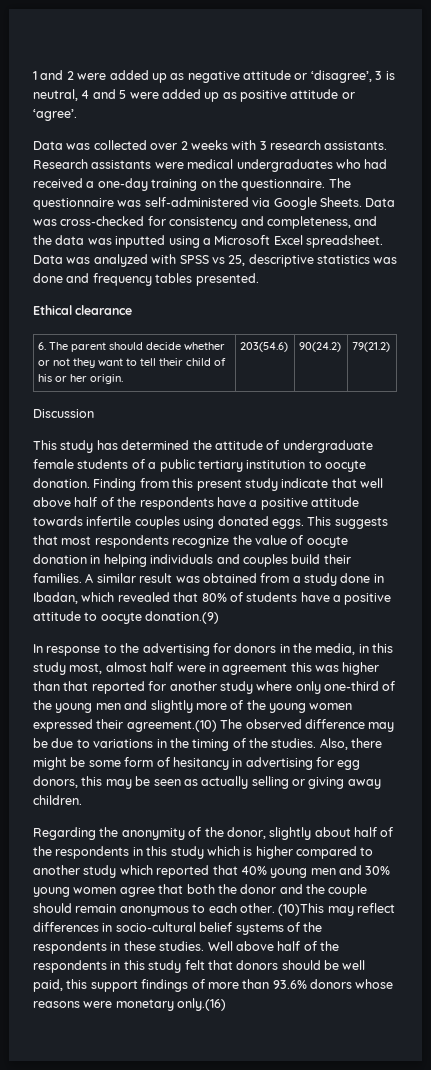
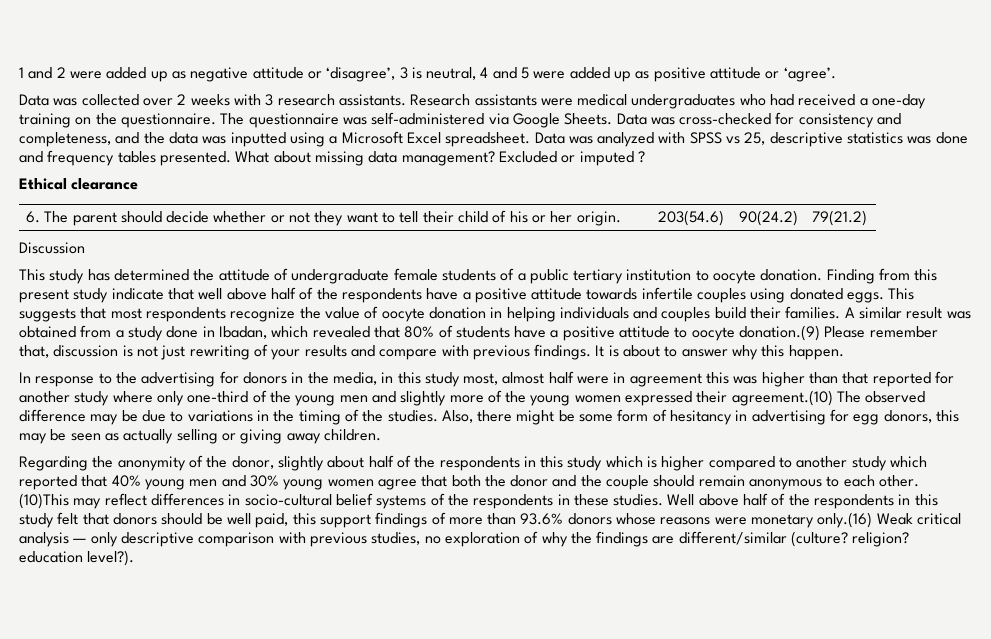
(259, 279) none -> [235,151,645,166] What about missing data management? Excluded or imputed ?
(220, 617) none -> [824,326,938,338] [19,344,844,360] Please remember that, discussion is not just rewriting of your results and compare with previous findings. It is about to answer why this happen.
(227, 1004) none -> [876,513,962,525] [19,531,910,547] [19,550,135,566] Weak critical analysis — only descriptive comparison with previous studies, no exploration of why the findings are different/similar (culture? religion? education level?).

